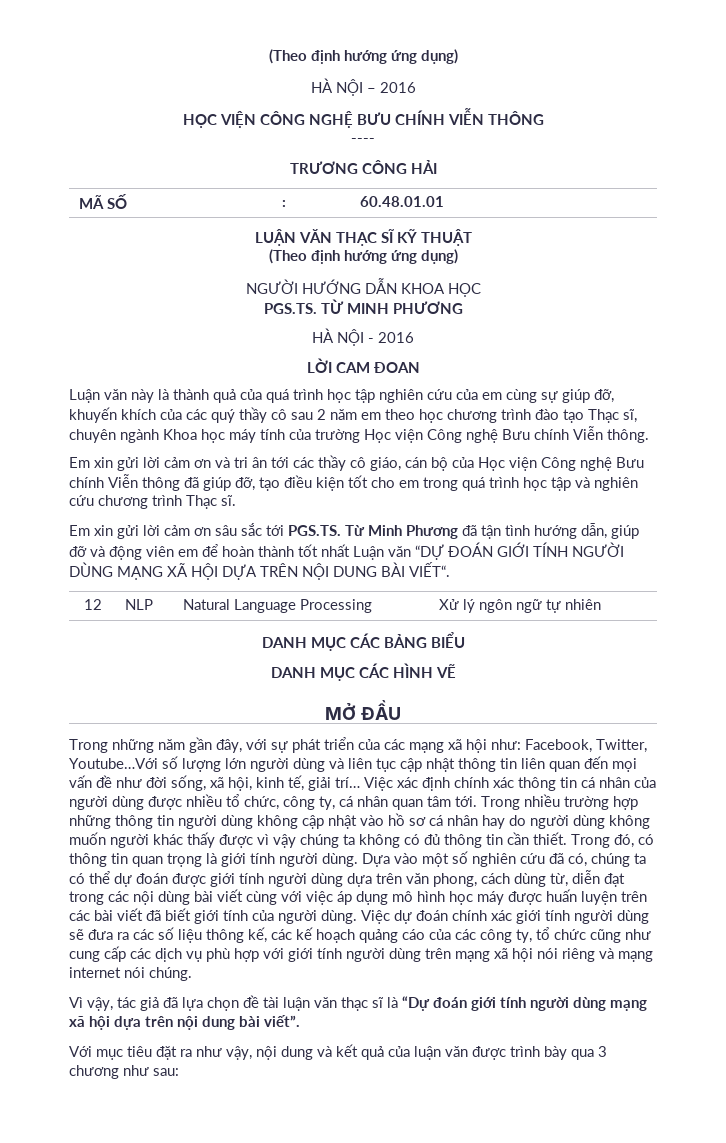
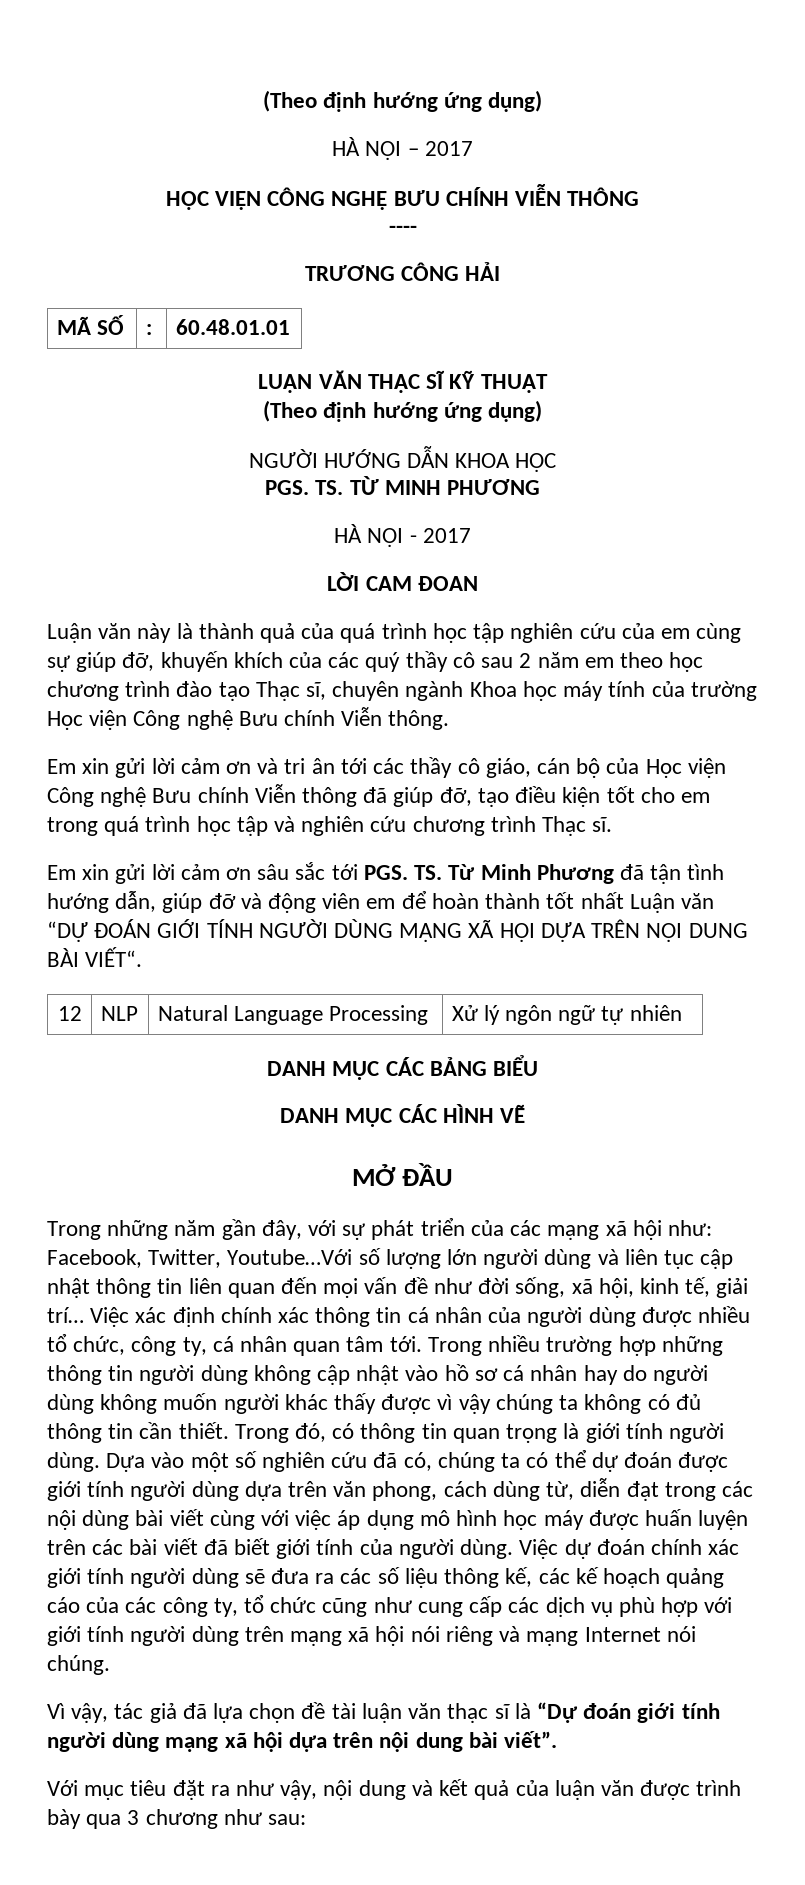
[379,82,416,93] 2016 -> [424,141,473,156] 2017
[263,303,317,314] PGS.TS. -> [265,480,344,495] PGS. TS.
[378,332,414,343] 2016 -> [422,528,471,543] 2017
[288,525,341,536] PGS.TS. -> [363,865,443,880] PGS. TS.
[69,967,121,978] internet -> [584,1627,661,1642] Internet

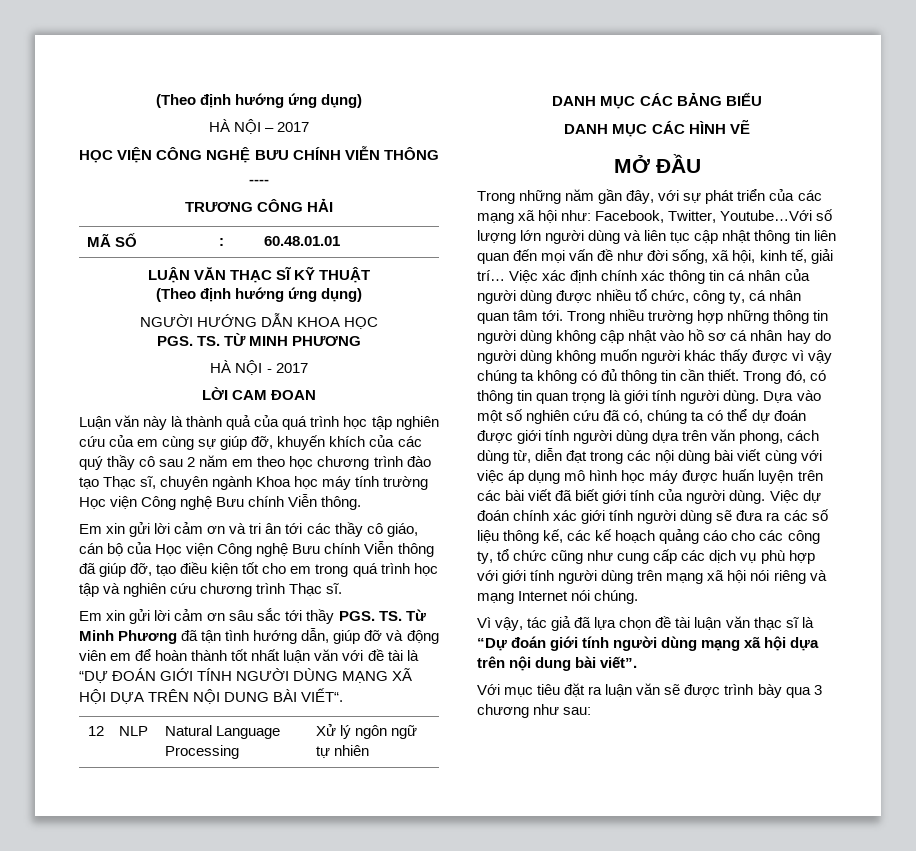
[651,681,685,697] của -> (380, 481) none
(358, 872) none -> [306,609,335,624] thầy
[629,893,714,913] Luận văn -> [283,649,419,663] luận văn với đề tài là
[86,1597,120,1613] của -> [731,530,756,541] cho
[236,1779,634,1800] như vậy, nội dung và kết quả của luận văn -> [605,683,681,697] luận văn sẽ

